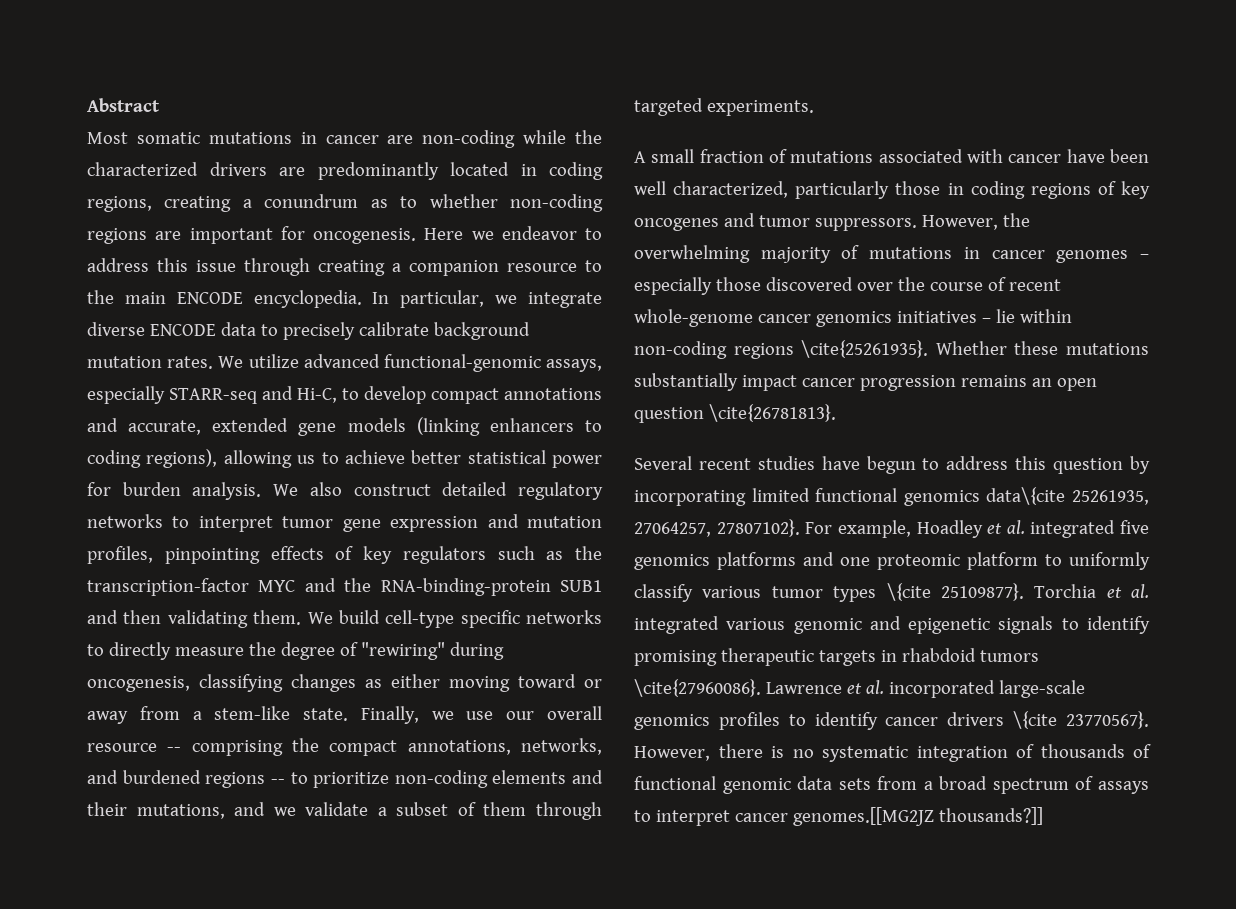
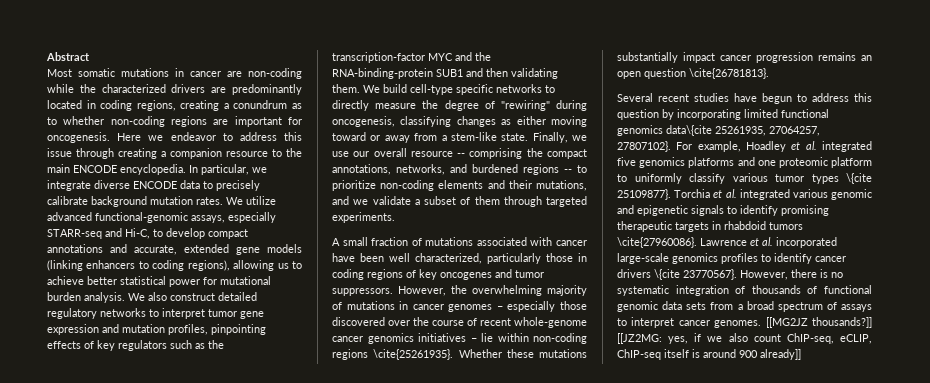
(111, 489) none -> [220,276,271,285] mutational
[792,807,1043,826] genomes.[[MG2JZ thousands?]] -> [714,317,872,328] [617,333,872,344] [617,349,801,360] genomes. [[MG2JZ thousands?]] [[JZ2MG: yes, if we also count ChIP-seq, eCLIP, ChIP-seq itself is around 900 already]]

